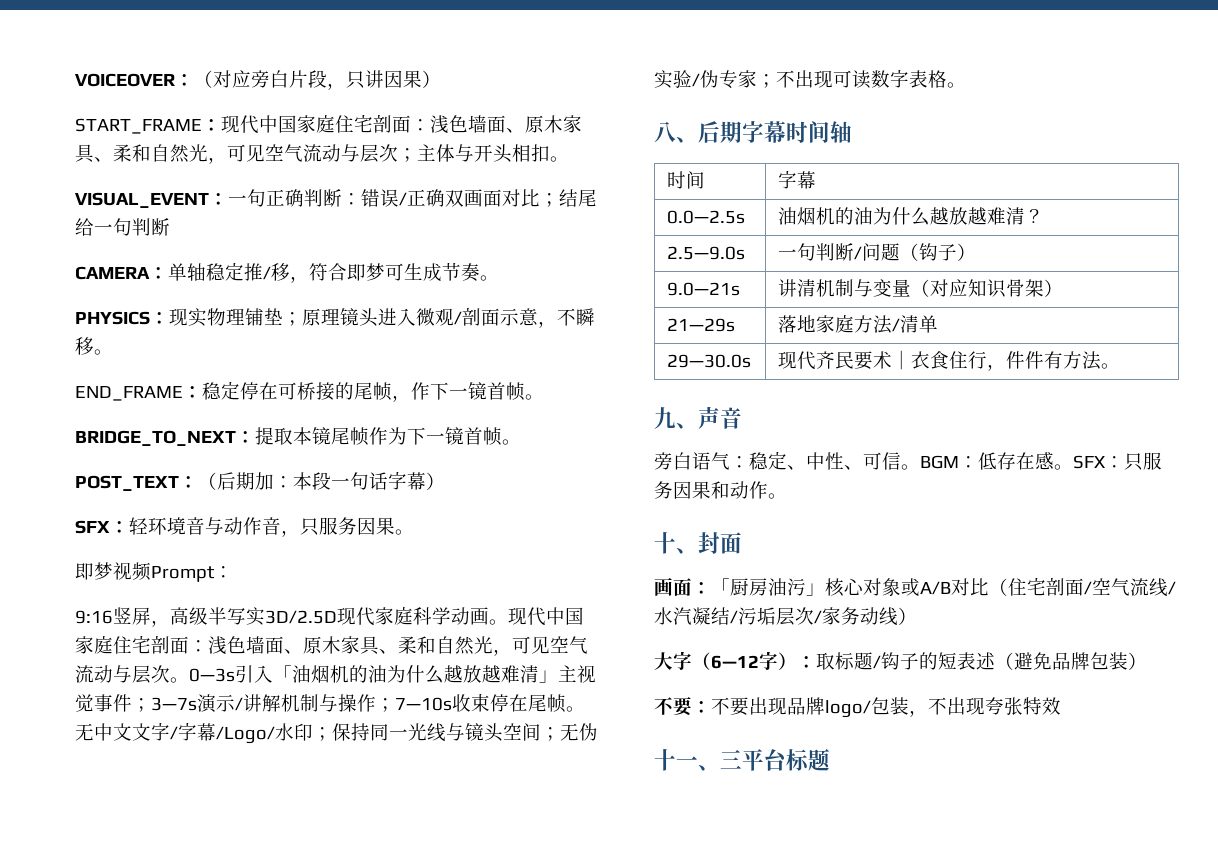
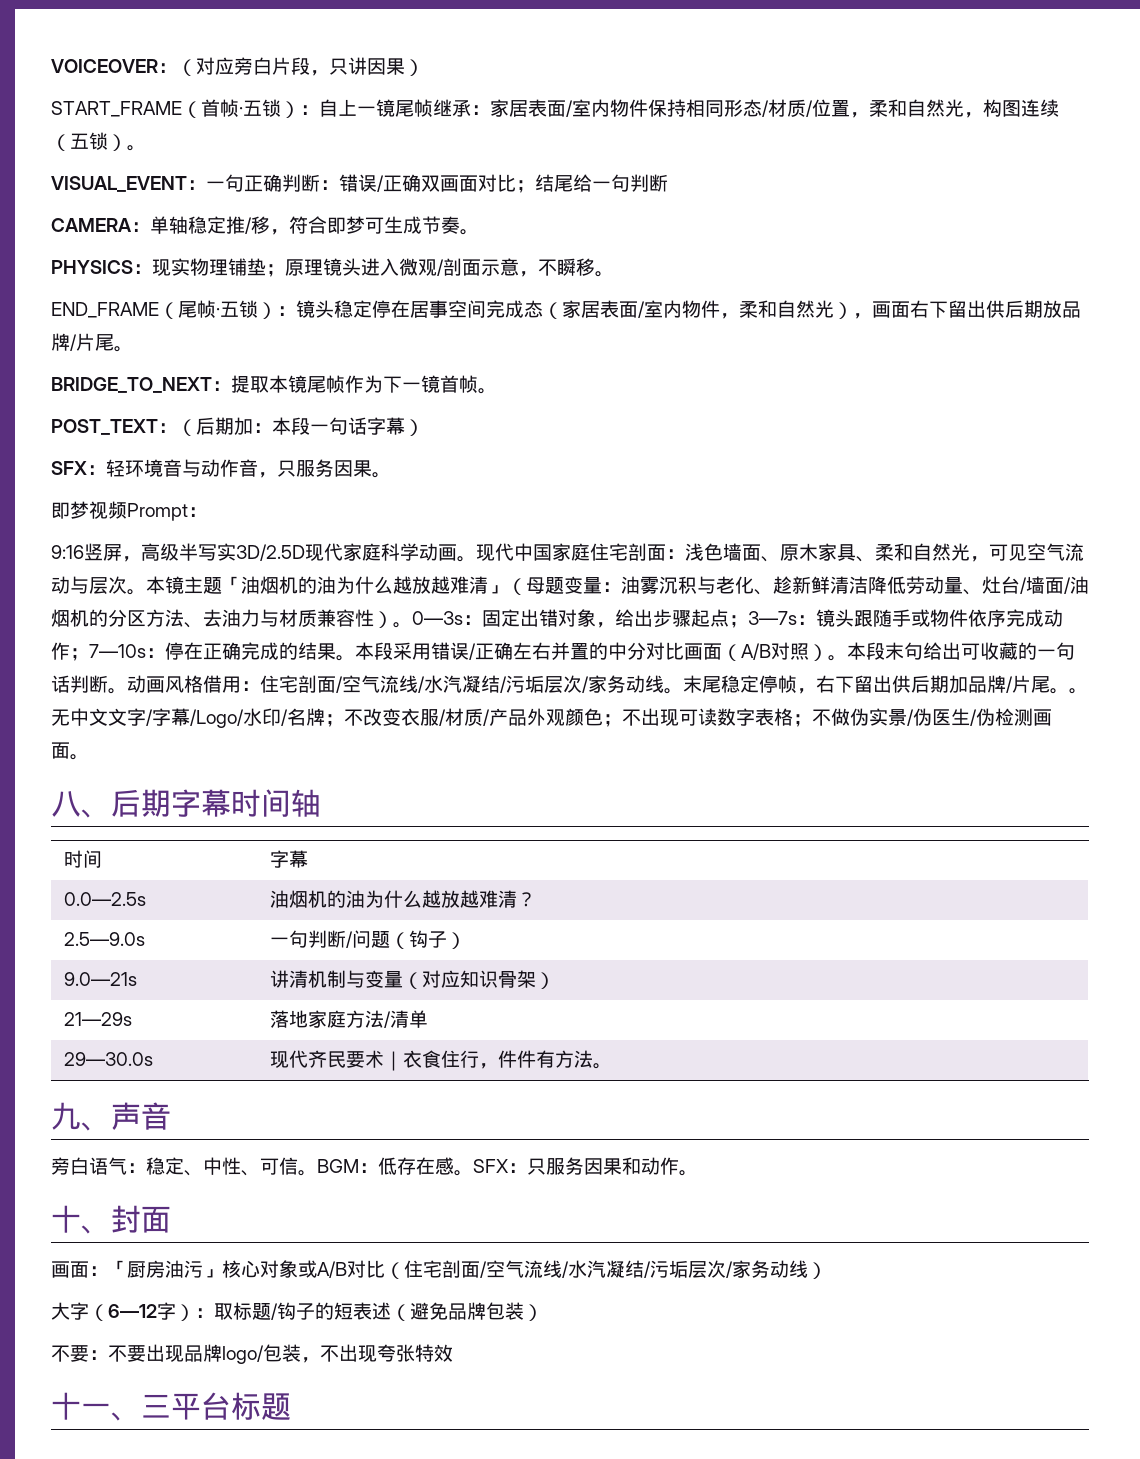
[202,114,582,134] [75,144,550,164] ：现代中国家庭住宅剖面：浅色墙面、原木家具、柔和自然光，可见空气流动与层次；主体与开头相扣 -> [182,99,1059,118] [51,132,127,151] （首帧·五锁）：自上一镜尾帧继承：家居表面/室内物件保持相同形态/材质/位置，柔和自然光，构图连续（五锁）
[183,381,525,402] ：稳定停在可桥接的尾帧，作下一镜首帧 -> [159,300,1081,319] [51,333,114,351] （尾帧·五锁）：镜头稳定停在居事空间完成态（家居表面/室内物件，柔和自然光），画面右下留出供后期放品牌/片尾
[189,665,273,683] 0—3s引入 -> [146,576,222,594] 本镜主题
[558,665,596,683] [75,693,566,713] 主视觉事件；3—7s演示/讲解机制与操作；7—10s收束停在尾帧 -> [507,576,1089,595] [51,609,1063,628] [51,642,1075,661] [51,675,1069,694] （母题变量：油雾沉积与老化、趁新鲜清洁降低劳动量、灶台/墙面/油烟机的分区方法、去油力与材质兼容性）。0—3s：固定出错对象，给出步骤起点；3—7s：镜头跟随手或物件依序完成动作；7—10s：停在正确完成的结果。本段采用错误/正确左右并置的中分对比画面（A/B对照）。本段末句给出可收藏的一句话判断。动画风格借用：住宅剖面/空气流线/水汽凝结/污垢层次/家务动线。末尾稳定停帧，右下留出供后期加品牌/片尾。
[313,723,598,742] [654,70,757,89] ；保持同一光线与镜头空间；无伪实验/伪专家 -> [281,708,603,727] /名牌；不改变衣服/材质/产品外观颜色
(947, 79) none -> [793,708,1052,727] [51,742,70,759] ；不做伪实景/伪医生/伪检测画面

